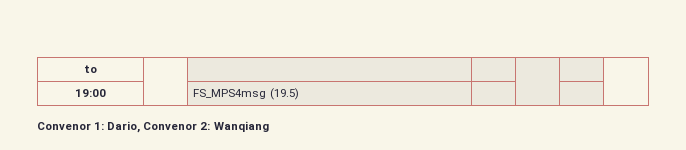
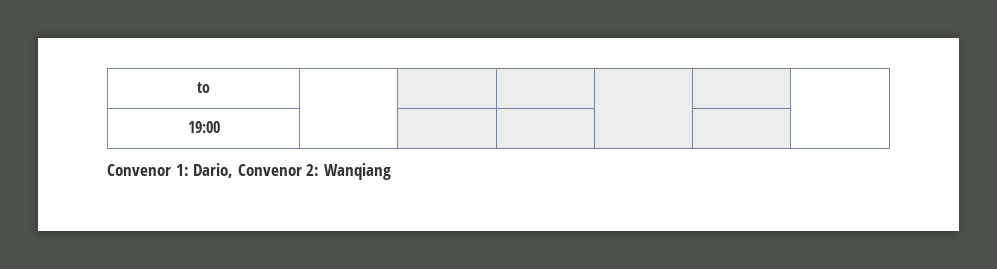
[193,88,299,100] FS_MPS4msg (19.5) -> (220, 127) none

